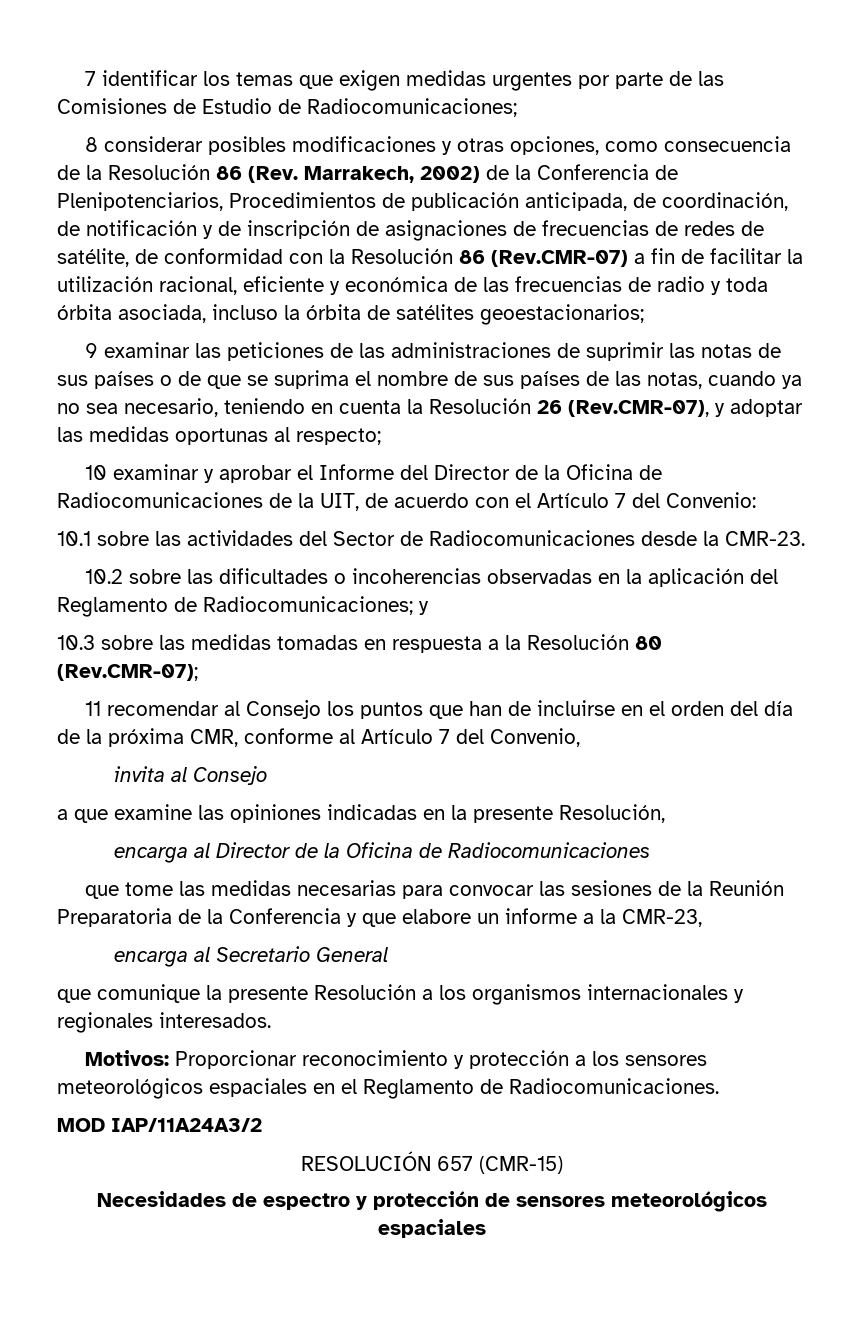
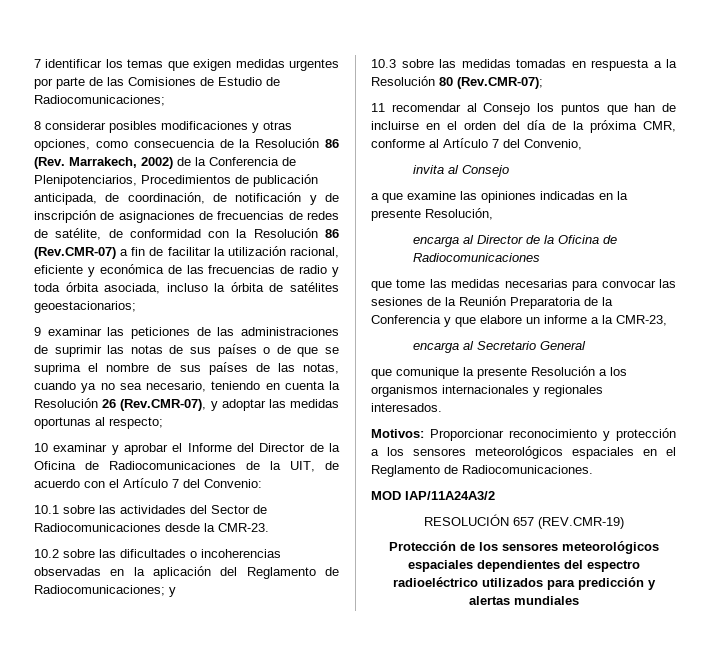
[478,1156,563,1174] [96,1191,767,1212] [377,1219,486,1238] (CMR-15) // Necesidades de espectro y protección de sensores meteorológicos espaciales -> [537,517,624,529] [388,541,659,554] [407,560,640,572] [392,577,656,590] [468,596,579,605] (REV.CMR-19) // Protección de los sensores meteorológicos espaciales dependientes del espectro radioeléctrico utilizados para predicción y alertas mundiales

